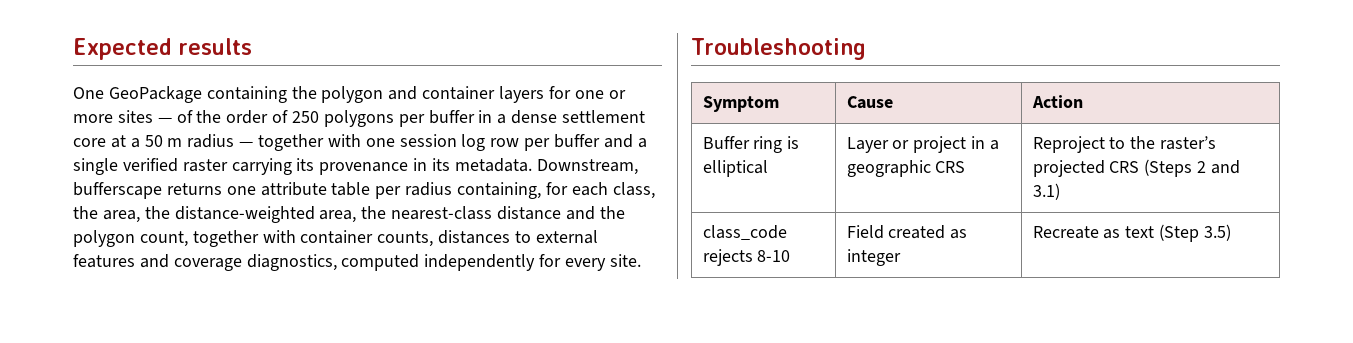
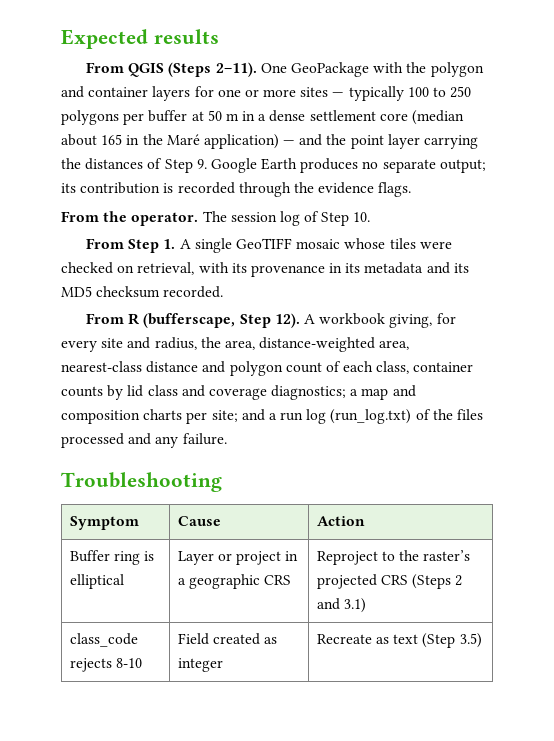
(252, 46) none -> [86,62,257,77] From QGIS (Steps 2–11).
[206,86,287,103] containing -> [373,62,404,73] with
[176,110,289,124] of the order of -> [348,86,447,101] typically 100 to
(475, 117) none -> [191,110,239,121] at 50 m
[110,134,647,151] [73,158,638,175] [73,182,655,199] at a 50 m radius — together with one session log row per buffer and a single verified raster carrying its provenance in its metadata. Downstream, bufferscape returns one attribute table per radius containing, for each class, -> [412,110,465,125] [61,134,479,149] [61,158,486,173] [61,182,412,197] [61,211,371,226] [86,238,452,253] [61,262,469,277] [61,286,224,298] [86,313,456,328] [61,337,197,352] (median about 165 in the Maré application) — and the point layer carrying the distances of Step 9. Google Earth produces no separate output; its contribution is recorded through the evidence flags. // From the operator. The session log of Step 10. // From Step 1. A single GeoTIFF mosaic whose tiles were checked on retrieval, with its provenance in its metadata and its MD5 checksum recorded. // From R (bufferscape, Step 12). A workbook giving, for every site and radius,
[144,206,170,219] the -> (255, 345) none
[361,206,387,219] the -> (410, 345) none
[599,206,625,219] [73,230,598,247] [73,254,641,271] the polygon count, together with container counts, distances to external features and coverage diagnostics, computed independently for every site. -> [229,361,474,376] [61,385,416,400] [61,409,484,424] [61,433,227,448] polygon count of each class, container counts by lid class and coverage diagnostics; a map and composition charts per site; and a run log (run_log.txt) of the files processed and any failure.

